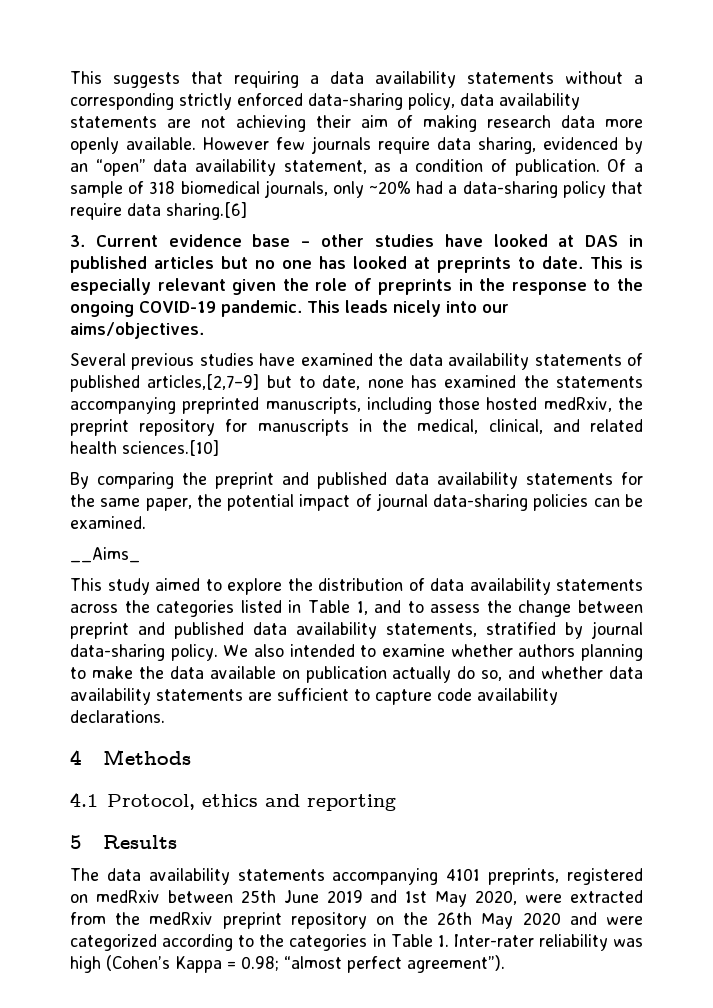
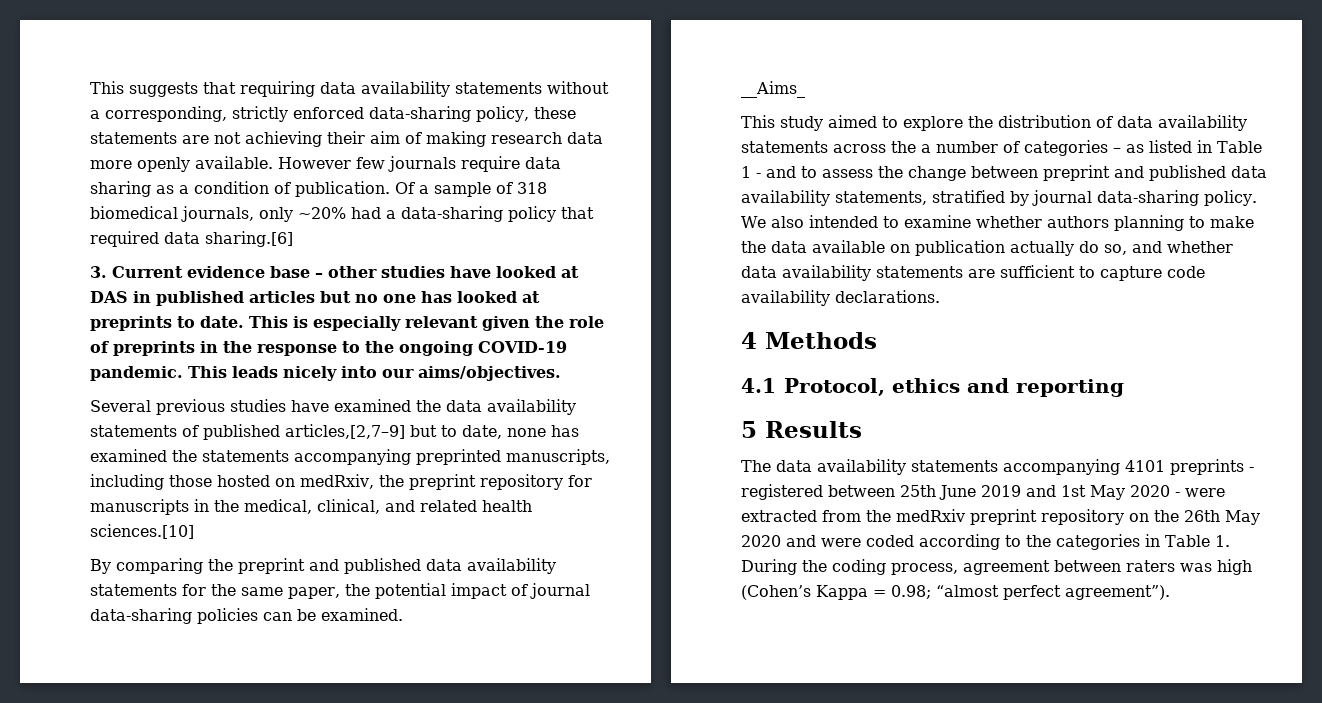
[310,75,319,84] a -> (315, 89) none
[70,93,174,110] corresponding -> [105,106,227,122] corresponding,
[460,93,580,110] data availability -> [533,107,576,119] these
[478,137,643,154] [70,159,367,176] sharing, evidenced by an “open” data availability statement, -> [90,181,151,197] sharing
[70,203,122,220] require -> [90,231,159,247] required
(538, 403) none -> [275,478,295,487] on
[156,600,235,617] categories -> [921,140,1144,156] a number of categories – as
[356,601,368,615] 1, -> [741,166,761,178] 1 -
[488,868,643,885] [70,890,160,903] preprints, registered on medRxiv -> [1170,459,1254,475] [741,484,823,500] preprints - registered
[475,890,518,905] 2020, -> [1130,485,1180,497] 2020 -
[70,934,157,951] categorized -> [866,535,914,547] coded
[453,934,608,951] Inter-rater reliability -> [741,559,1175,575] During the coding process, agreement between raters

